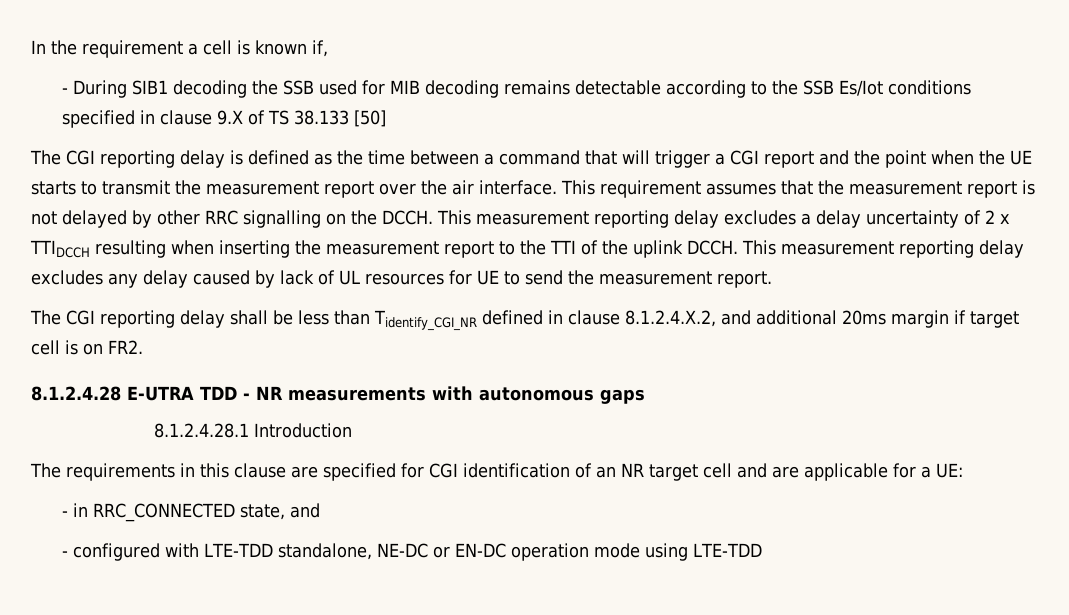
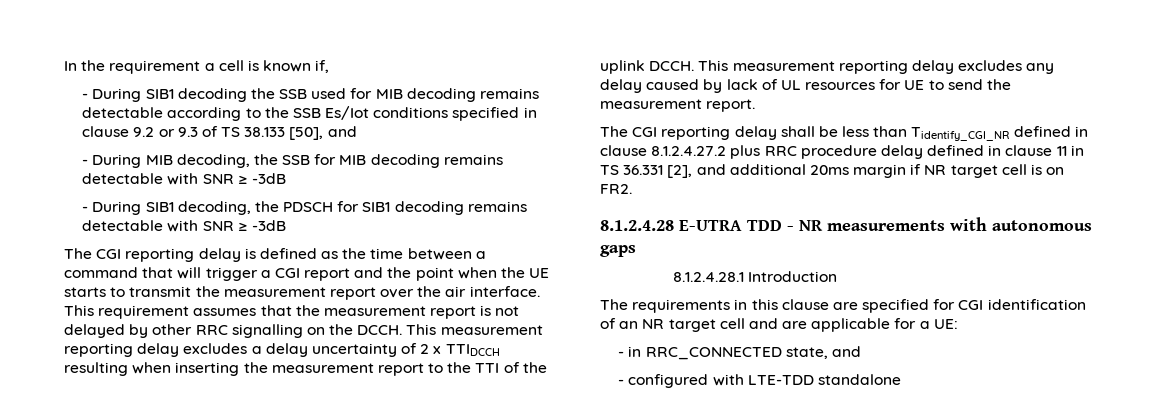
[216,110,386,127] 9.X of TS 38.133 [50] -> [133,126,357,140] [82,154,503,168] [82,173,286,185] [82,201,527,215] [82,220,286,232] 9.2 or 9.3 of TS 38.133 [50], and // - During MIB decoding, the SSB for MIB decoding remains detectable with SNR ≥ -3dB // - During SIB1 decoding, the PDSCH for SIB1 decoding remains detectable with SNR ≥ -3dB
[625,310,716,327] 8.1.2.4.X.2, -> [651,145,1084,159] [600,165,693,178] 8.1.2.4.27.2 plus RRC procedure delay defined in clause 11 in TS 36.331 [2],
(966, 317) none -> [924,165,947,175] NR
[277,543,762,561] standalone, NE-DC or EN-DC operation mode using LTE-TDD -> [817,374,901,385] standalone

